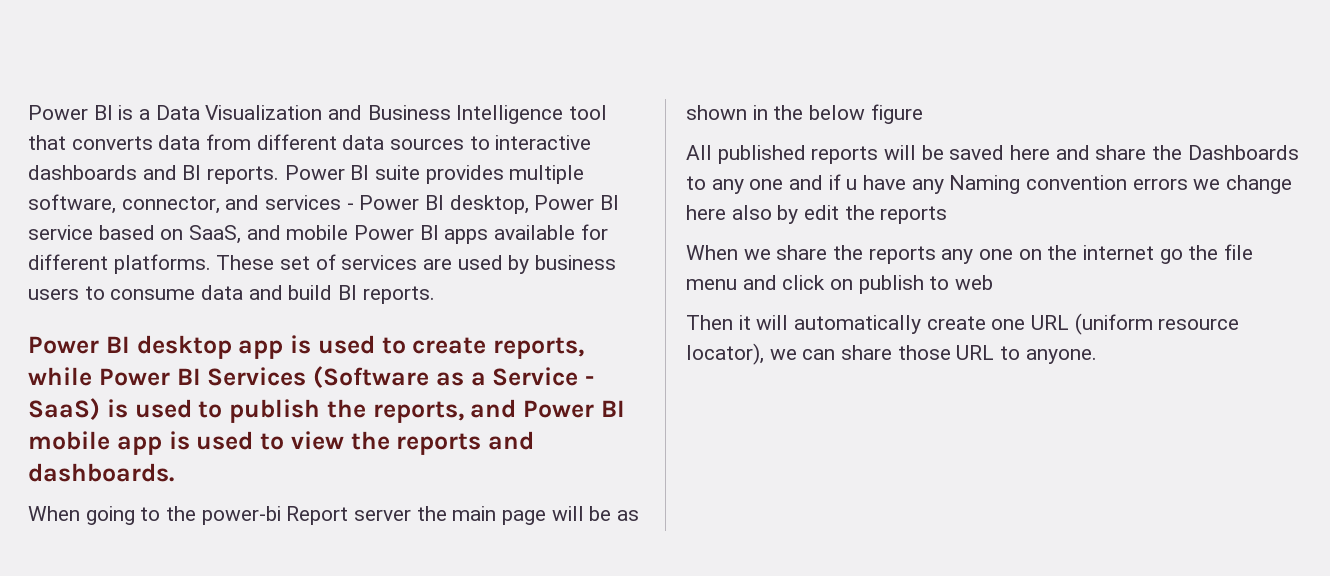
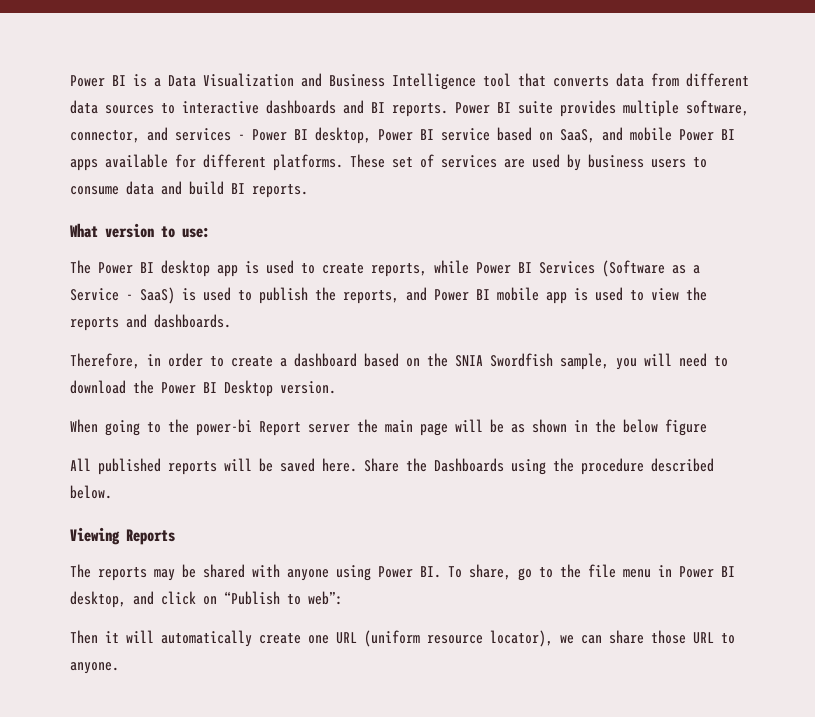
(435, 295) none -> [70,223,210,238] [70,260,91,274] What version to use: // The
(174, 472) none -> [70,353,728,370] [70,380,336,397] // Therefore, in order to create a dashboard based on the SNIA Swordfish sample, you will need to download the Power BI Desktop version.
[1010,145,1299,160] [686,174,1293,194] [686,205,948,224] [686,244,1254,264] [686,275,994,294] here and share the Dashboards to any one and if u have any Naming convention errors we change here also by edit the reports // When we share the reports any one on the internet go the file menu and click on publish to web -> [322,458,714,475] [70,485,112,499] [70,527,175,545] [70,564,735,581] [70,591,343,608] here. Share the Dashboards using the procedure described below. // Viewing Reports // The reports may be shared with anyone using Power BI. To share, go to the file menu in Power BI desktop, and click on “Publish to web”:

